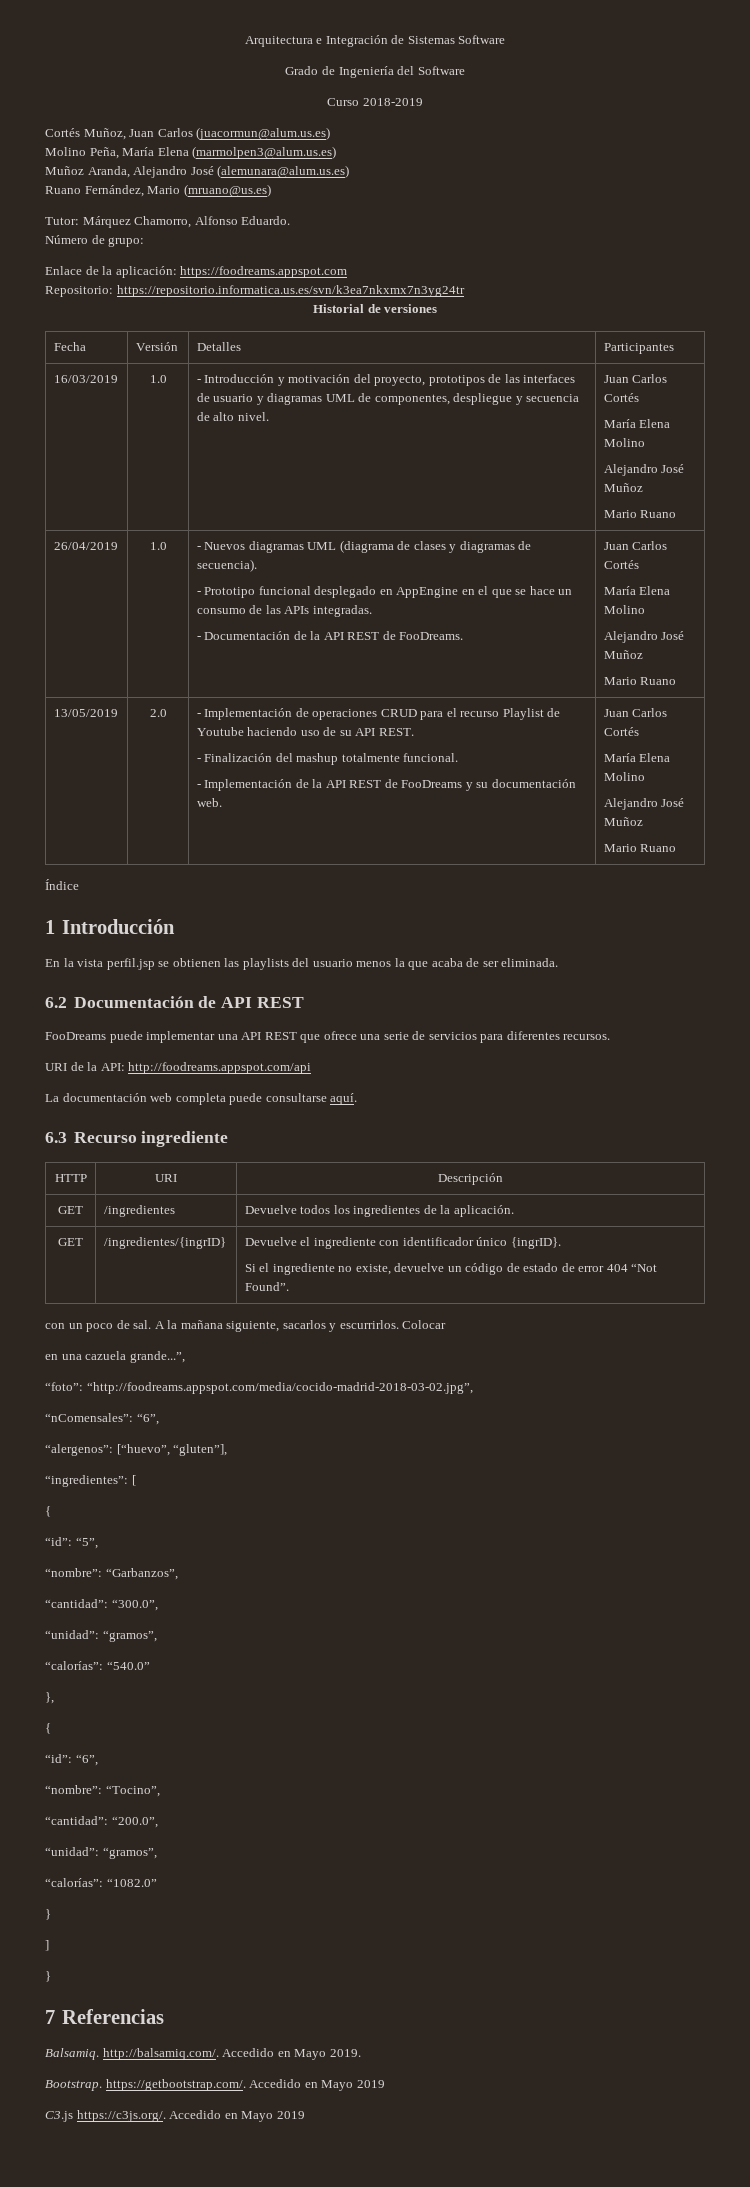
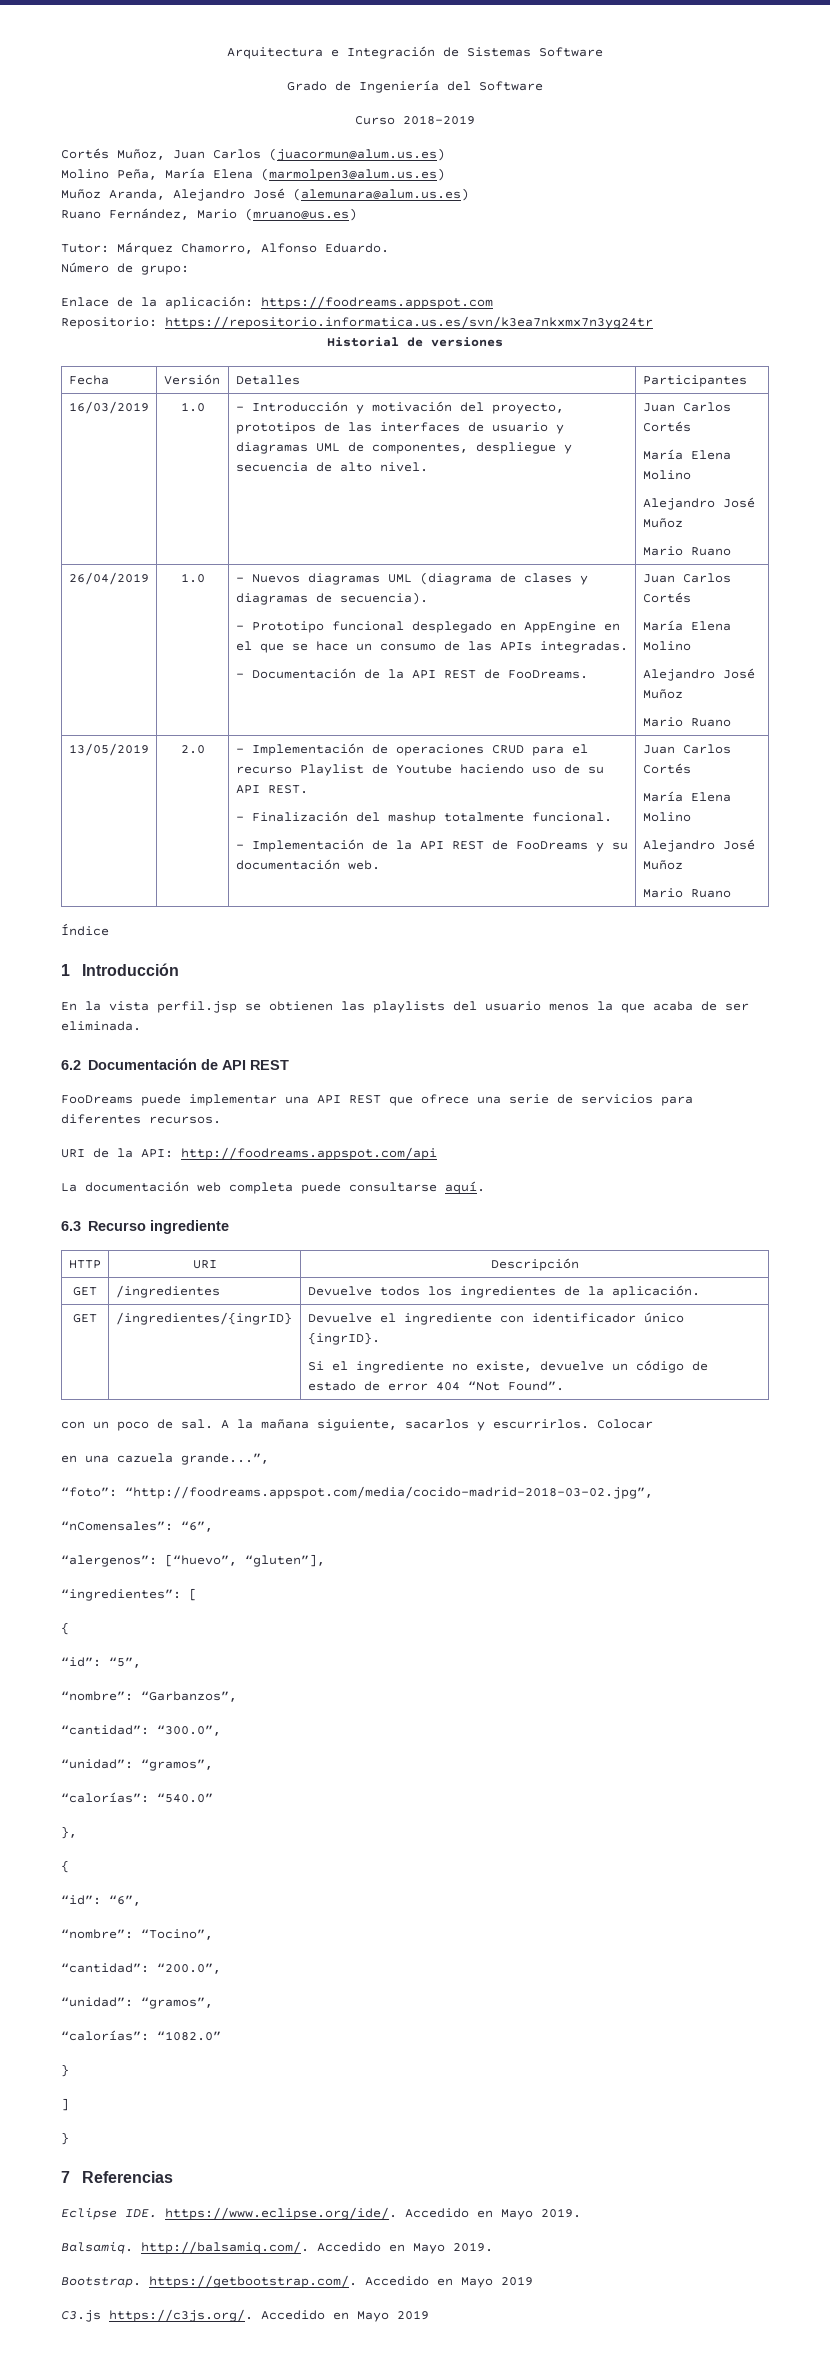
(164, 2016) none -> [61,2207,581,2220] // Eclipse IDE. https://www.eclipse.org/ide/. Accedido en Mayo 2019.

